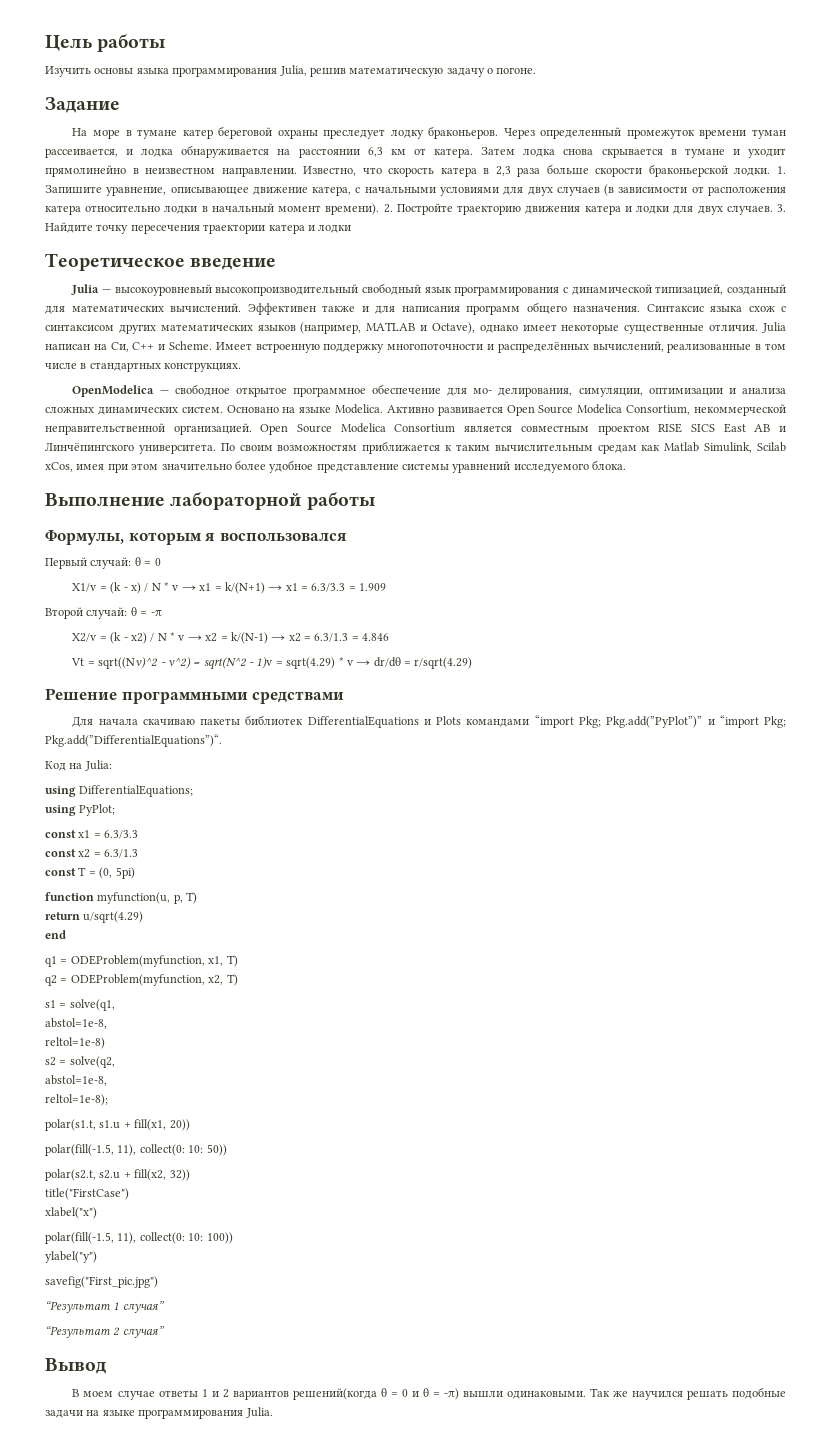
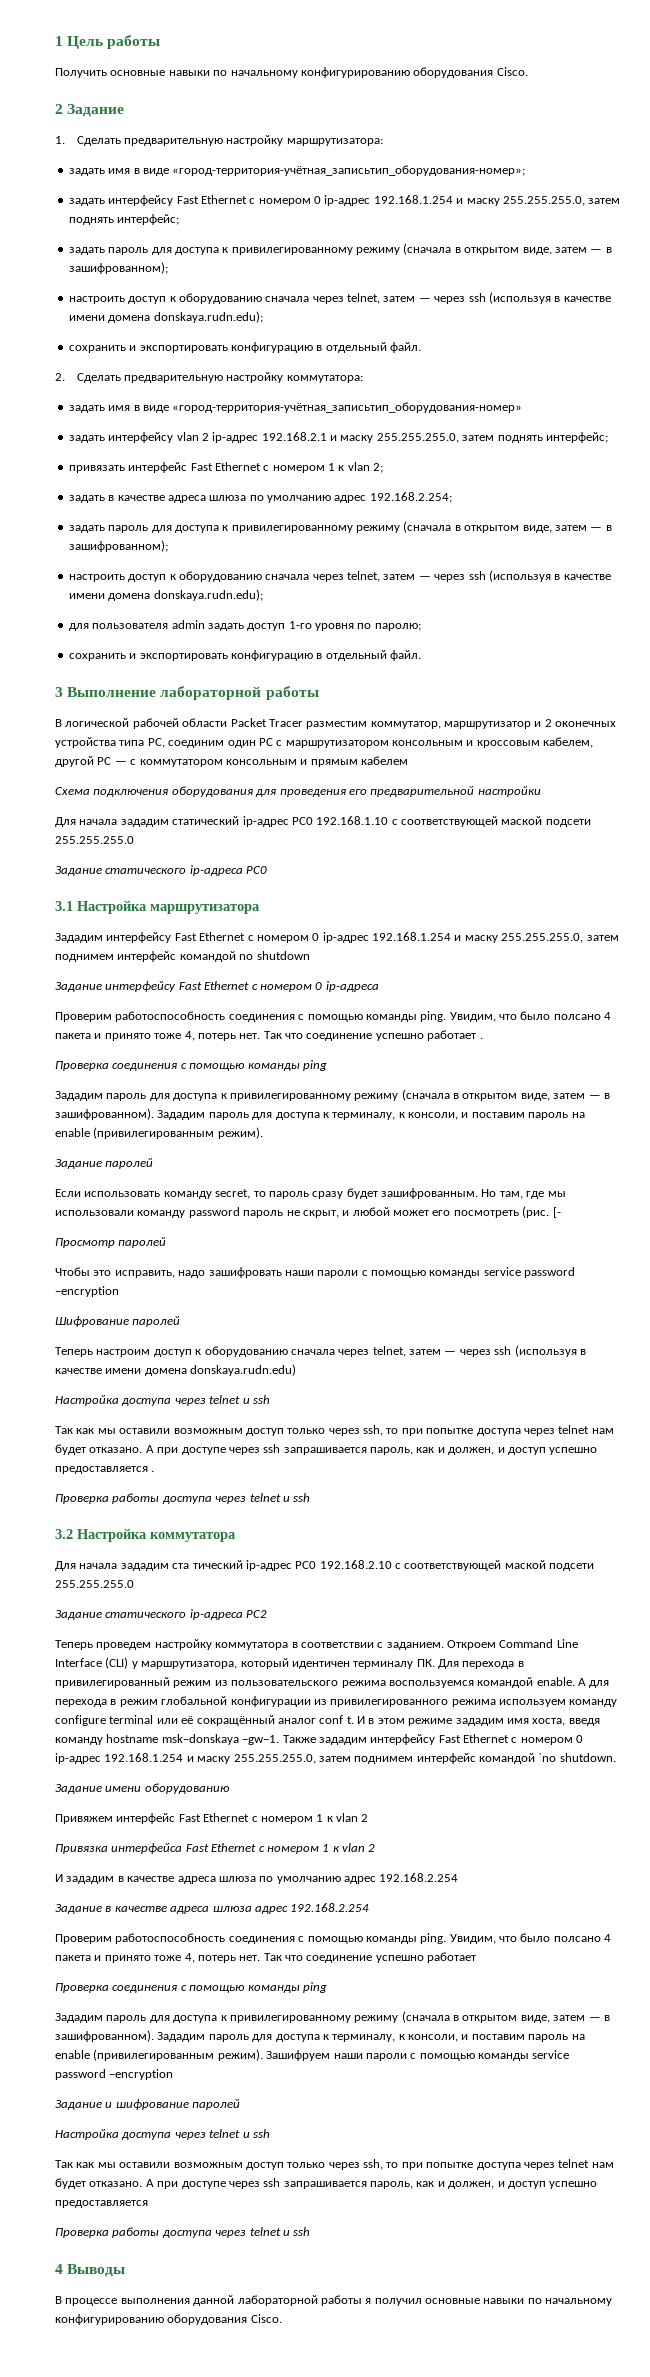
(45, 43) none -> [55,36,63,46] 1
[45,65,537,77] [45,97,120,113] [72,126,786,139] [45,145,787,158] [45,164,786,177] [45,184,787,196] [45,203,787,215] [45,222,352,234] [45,253,277,271] [71,283,786,296] [45,302,786,315] [45,322,786,334] [45,341,786,353] [45,362,242,372] [72,384,787,397] [45,404,786,416] [45,423,787,435] [45,441,786,454] [45,460,627,473] [45,492,376,510] [45,530,347,545] [45,557,161,569] [72,582,387,594] [45,607,162,619] [72,632,390,644] [71,657,473,670] [45,688,345,704] [72,715,787,728] [45,734,222,747] [45,760,112,771] [45,785,194,797] [45,804,116,816] [45,830,139,839] [45,849,139,858] [45,867,135,879] [45,892,198,904] [45,911,144,923] [45,930,66,939] [45,955,238,967] [45,974,238,986] [45,999,115,1011] [45,1018,107,1029] [45,1037,105,1049] [45,1056,115,1068] [45,1075,107,1086] [45,1094,108,1106] [45,1119,190,1131] [45,1144,227,1156] [45,1169,190,1181] [45,1188,129,1200] [45,1207,97,1219] [45,1232,233,1244] [45,1251,97,1263] [45,1276,158,1288] [45,1301,164,1313] [45,1326,164,1338] [45,1358,107,1374] [72,1387,786,1400] [45,1407,273,1419] Изучить основы языка программирования Julia, решив математическую задачу о погоне. // Задание // На море в тумане катер береговой охраны преследует лодку браконьеров. Через определенный промежуток времени туман рассеивается, и лодка обнаруживается на расстоянии 6,3 км от катера. Затем лодка снова скрывается в тумане и уходит прямолинейно в неизвестном направлении. Известно, что скорость катера в 2,3 раза больше скорости браконьерской лодки. 1. Запишите уравнение, описывающее движение катера, с начальными условиями для двух случаев (в зависимости от расположения катера относительно лодки в начальный момент времени). 2. Постройте траекторию движения катера и лодки для двух случаев. 3. Найдите точку пересечения траектории катера и лодки // Теоретическое введение // Julia — высокоуровневый высокопроизводительный свободный язык программирования с динамической типизацией, созданный для математических вычислений. Эффективен также и для написания программ общего назначения. Синтаксис языка схож с синтаксисом других математических языков (например, MATLAB и Octave), однако имеет некоторые существенные отличия. Julia написан на Си, C++ и Scheme. Имеет встроенную поддержку многопоточности и распределённых вычислений, реализованные в том числе в стандартных конструкциях. // OpenModelica — свободное открытое программное обеспечение для мо- делирования, симуляции, оптимизации и анализа сложных динамических систем. Основано на языке Modelica. Активно развивается Open Source Modelica Consortium, некоммерческой неправительственной организацией. Open Source Modelica Consortium является совместным проектом RISE SICS East AB и Линчёпингского университета. По своим возможностям приближается к таким вычислительным средам как Matlab Simulink, Scilab xCos, имея при этом значительно более удобное представление системы уравнений исследуемого блока. // Выполнение лабораторной работы // Формулы, которым я воспользовался // Первый случай: θ = 0 // X1/v = (k - x) / N * v → x1 = k/(N+1) → x1 = 6.3/3.3 = 1.909 // Второй случай: θ = -π // X2/v = (k - x2) / N * v → x2 = k/(N-1) → x2 = 6.3/1.3 = 4.846 // Vt = sqrt((Nv)^2 - v^2) = sqrt(N^2 - 1)v = sqrt(4.29) * v → dr/dθ = r/sqrt(4.29) // Решение программными средствами // Для начала скачиваю пакеты библиотек DifferentialEquations и Plots командами “import Pkg; Pkg.add(”PyPlot”)” и “import Pkg; Pkg.add(”DifferentialEquations”)“. // Код на Julia: // using DifferentialEquations; // using PyPlot; // const x1 = 6.3/3.3 // const x2 = 6.3/1.3 // const T = (0, 5pi) // function myfunction(u, p, T) // return u/sqrt(4.29) // end // q1 = ODEProblem(myfunction, x1, T) // q2 = ODEProblem(myfunction, x2, T) // s1 = solve(q1, // abstol=1e-8, // reltol=1e-8) // s2 = solve(q2, // abstol=1e-8, // reltol=1e-8); // polar(s1.t, s1.u + fill(x1, 20)) // polar(fill(-1.5, 11), collect(0: 10: 50)) // polar(s2.t, s2.u + fill(x2, 32)) // title("FirstCase") // xlabel("x") // polar(fill(-1.5, 11), collect(0: 10: 100)) // ylabel("y") // savefig("First_pic.jpg") // “Результат 1 случая” // “Результат 2 случая” // Вывод // В моем случае ответы 1 и 2 вариантов решений(когда θ = 0 и θ = -π) вышли одинаковыми. Так же научился решать подобные задачи на языке программирования Julia. -> [55,67,528,78] [55,104,125,117] [55,135,383,146] [68,165,526,176] [68,195,621,206] [68,214,180,225] [68,243,612,255] [68,262,168,274] [68,292,611,304] [68,311,263,323] [68,342,421,353] [55,372,363,383] [68,402,523,413] [68,432,608,443] [68,462,384,473] [68,492,452,503] [68,521,612,533] [68,540,168,552] [68,570,611,582] [68,589,263,601] [68,620,421,631] [68,650,421,661] [55,686,319,700] [55,718,617,729] [55,737,594,748] [55,756,408,767] [55,786,541,797] [55,816,591,827] [55,836,134,844] [55,865,268,876] [55,900,260,914] [55,932,619,943] [55,951,310,962] [55,981,379,992] [55,1011,612,1022] [55,1030,483,1041] [55,1060,327,1071] [55,1089,610,1101] [55,1108,585,1120] [55,1127,263,1139] [55,1158,154,1169] [55,1188,566,1199] [55,1206,561,1218] [55,1237,167,1248] [55,1267,576,1278] [55,1286,119,1297] [55,1316,181,1327] [55,1345,586,1357] [55,1364,297,1376] [55,1395,270,1406] [55,1425,614,1436] [55,1444,598,1455] [55,1466,155,1474] [55,1493,311,1504] [55,1528,236,1542] [55,1560,595,1571] [55,1580,134,1588] [55,1609,268,1620] [55,1639,578,1650] [55,1657,524,1669] [55,1677,610,1688] [55,1696,618,1707] [55,1715,600,1726] [55,1734,584,1745] [55,1753,616,1764] [55,1783,230,1794] [55,1813,369,1824] [55,1843,376,1854] [55,1873,459,1884] [55,1903,370,1914] [55,1933,612,1944] [55,1952,477,1963] [55,1982,327,1993] [55,2011,610,2023] [55,2030,585,2042] [55,2049,570,2061] [55,2069,174,2080] [55,2099,241,2110] [55,2129,270,2140] [55,2159,614,2170] [55,2178,598,2189] [55,2200,148,2208] [55,2227,311,2238] [55,2264,126,2277] [55,2295,613,2306] [55,2314,282,2325] Получить основные навыки по начальному конфигурированию оборудования Cisco. // 2 Задание // 1. Сделать предварительную настройку маршрутизатора: // задать имя в виде «город-территория-учётная_записьтип_оборудования-номер»; // задать интерфейсу Fast Ethernet с номером 0 ip-адрес 192.168.1.254 и маску 255.255.255.0, затем поднять интерфейс; // задать пароль для доступа к привилегированному режиму (сначала в открытом виде, затем — в зашифрованном); // настроить доступ к оборудованию сначала через telnet, затем — через ssh (используя в качестве имени домена donskaya.rudn.edu); // сохранить и экспортировать конфигурацию в отдельный файл. // 2. Сделать предварительную настройку коммутатора: // задать имя в виде «город-территория-учётная_записьтип_оборудования-номер» // задать интерфейсу vlan 2 ip-адрес 192.168.2.1 и маску 255.255.255.0, затем поднять интерфейс; // привязать интерфейс Fast Ethernet с номером 1 к vlan 2; // задать в качестве адреса шлюза по умолчанию адрес 192.168.2.254; // задать пароль для доступа к привилегированному режиму (сначала в открытом виде, затем — в зашифрованном); // настроить доступ к оборудованию сначала через telnet, затем — через ssh (используя в качестве имени домена donskaya.rudn.edu); // для пользователя admin задать доступ 1-го уровня по паролю; // сохранить и экспортировать конфигурацию в отдельный файл. // 3 Выполнение лабораторной работы // В логической рабочей области Packet Tracer разместим коммутатор, маршрутизатор и 2 оконечных устройства типа PC, соединим один PC с маршрутизатором консольным и кроссовым кабелем, другой PC — с коммутатором консольным и прямым кабелем // Схема подключения оборудования для проведения его предварительной настройки // Для начала зададим статический ip-адрес PC0 192.168.1.10 с соответствующей маской подсети 255.255.255.0 // Задание статического ip-адреса PC0 // 3.1 Настройка маршрутизатора // Зададим интерфейсу Fast Ethernet с номером 0 ip-адрес 192.168.1.254 и маску 255.255.255.0, затем поднимем интерфейс командой no shutdown // Задание интерфейсу Fast Ethernet с номером 0 ip-адреса // Проверим работоспособность соединения с помощью команды ping. Увидим, что было полсано 4 пакета и принято тоже 4, потерь нет. Так что соединение успешно работает . // Проверка соединения с помощью команды ping // Зададим пароль для доступа к привилегированному режиму (сначала в открытом виде, затем — в зашифрованном). Зададим пароль для доступа к терминалу, к консоли, и поставим пароль на enable (привилегированным режим). // Задание паролей // Если использовать команду secret, то пароль сразу будет зашифрованным. Но там, где мы использовали команду password пароль не скрыт, и любой может его посмотреть (рис. [- // Просмотр паролей // Чтобы это исправить, надо зашифровать наши пароли с помощью команды service password −encryption // Шифрование паролей // Теперь настроим доступ к оборудованию сначала через telnet, затем — через ssh (используя в качестве имени домена donskaya.rudn.edu) // Настройка доступа через telnet и ssh // Так как мы оставили возможным доступ только через ssh, то при попытке доступа через telnet нам будет отказано. А при доступе через ssh запрашивается пароль, как и должен, и доступ успешно предоставляется . // Проверка работы доступа через telnet и ssh // 3.2 Настройка коммутатора // Для начала зададим ста тический ip-адрес PC0 192.168.2.10 с соответствующей маской подсети 255.255.255.0 // Задание статического ip-адреса PC2 // Теперь проведем настройку коммутатора в соответствии с заданием. Откроем Command Line Interface (CLI) у маршрутизатора, который идентичен терминалу ПК. Для перехода в привилегированный режим из пользовательского режима воспользуемся командой enable. А для перехода в режим глобальной конфигурации из привилегированного режима используем команду configure terminal или её сокращённый аналог conf t. И в этом режиме зададим имя хоста, введя команду hostname msk−donskaya −gw−1. Также зададим интерфейсу Fast Ethernet с номером 0 ip-адрес 192.168.1.254 и маску 255.255.255.0, затем поднимем интерфейс командой `no shutdown. // Задание имени оборудованию // Привяжем интерфейс Fast Ethernet с номером 1 к vlan 2 // Привязка интерфейса Fast Ethernet с номером 1 к vlan 2 // И зададим в качестве адреса шлюза по умолчанию адрес 192.168.2.254 // Задание в качестве адреса шлюза адрес 192.168.2.254 // Проверим работоспособность соединения с помощью команды ping. Увидим, что было полсано 4 пакета и принято тоже 4, потерь нет. Так что соединение успешно работает // Проверка соединения с помощью команды ping // Зададим пароль для доступа к привилегированному режиму (сначала в открытом виде, затем — в зашифрованном). Зададим пароль для доступа к терминалу, к консоли, и поставим пароль на enable (привилегированным режим). Зашифруем наши пароли с помощью команды service password −encryption // Задание и шифрование паролей // Настройка доступа через telnet и ssh // Так как мы оставили возможным доступ только через ssh, то при попытке доступа через telnet нам будет отказано. А при доступе через ssh запрашивается пароль, как и должен, и доступ успешно предоставляется // Проверка работы доступа через telnet и ssh // 4 Выводы // В процессе выполнения данной лабораторной работы я получил основные навыки по начальному конфигурированию оборудования Cisco.

